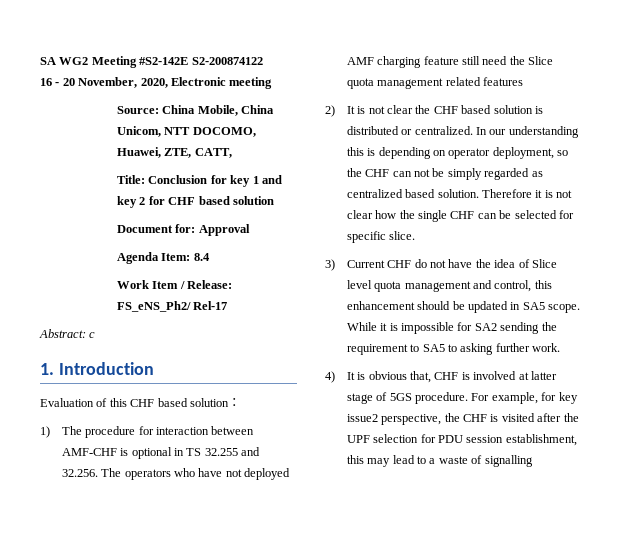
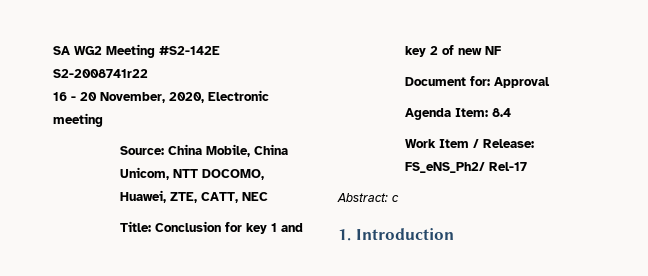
[191,57,263,65] S2-200874122 -> [53,69,148,78] S2-2008741r22
(232, 153) none -> [241,192,268,201] NEC
[148,196,274,205] for CHF based solution -> [441,45,501,55] of new NF
[40,398,241,407] [40,426,255,438] [61,447,261,459] [61,468,291,480] [346,56,554,68] [346,77,524,89] [325,105,543,117] [346,126,579,138] [346,147,569,159] [346,168,543,180] [346,189,573,198] [346,210,574,222] [346,231,416,243] [325,259,557,271] [346,280,552,292] [346,301,581,313] [346,322,557,334] [346,343,561,355] [325,371,557,383] [346,392,578,404] [346,413,579,425] [346,434,577,446] [346,455,533,467] // Evaluation of this CHF based solution： // 1) The procedure for interaction between AMF-CHF is optional in TS 32.255 and 32.256. The operators who have not deployed AMF charging feature still need the Slice quota management related features // 2) It is not clear the CHF based solution is distributed or centralized. In our understanding this is depending on operator deployment, so the CHF can not be simply regarded as centralized based solution. Therefore it is not clear how the single CHF can be selected for specific slice. // 3) Current CHF do not have the idea of Slice level quota management and control, this enhancement should be updated in SA5 scope. While it is impossible for SA2 sending the requirement to SA5 to asking further work. // 4) It is obvious that, CHF is involved at latter stage of 5GS procedure. For example, for key issue2 perspective, the CHF is visited after the UPF selection for PDU session establishment, this may lead to a waste of signalling -> (454, 234) none

